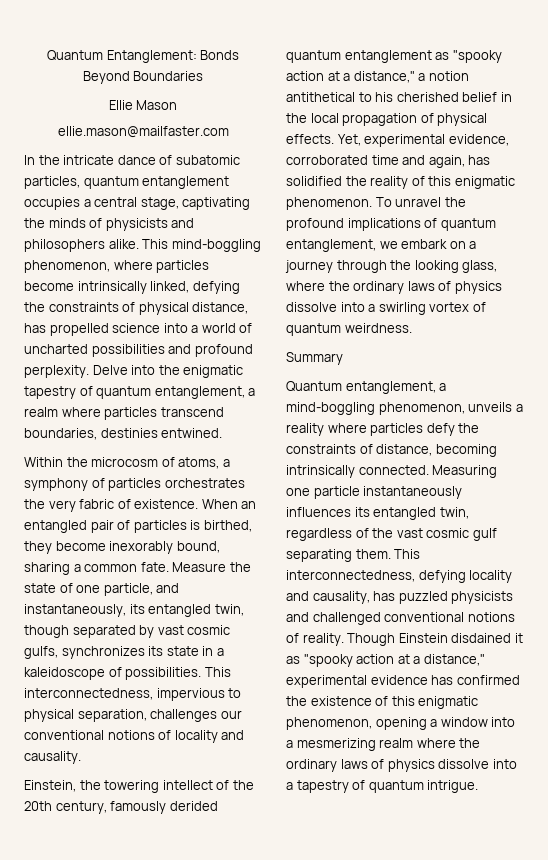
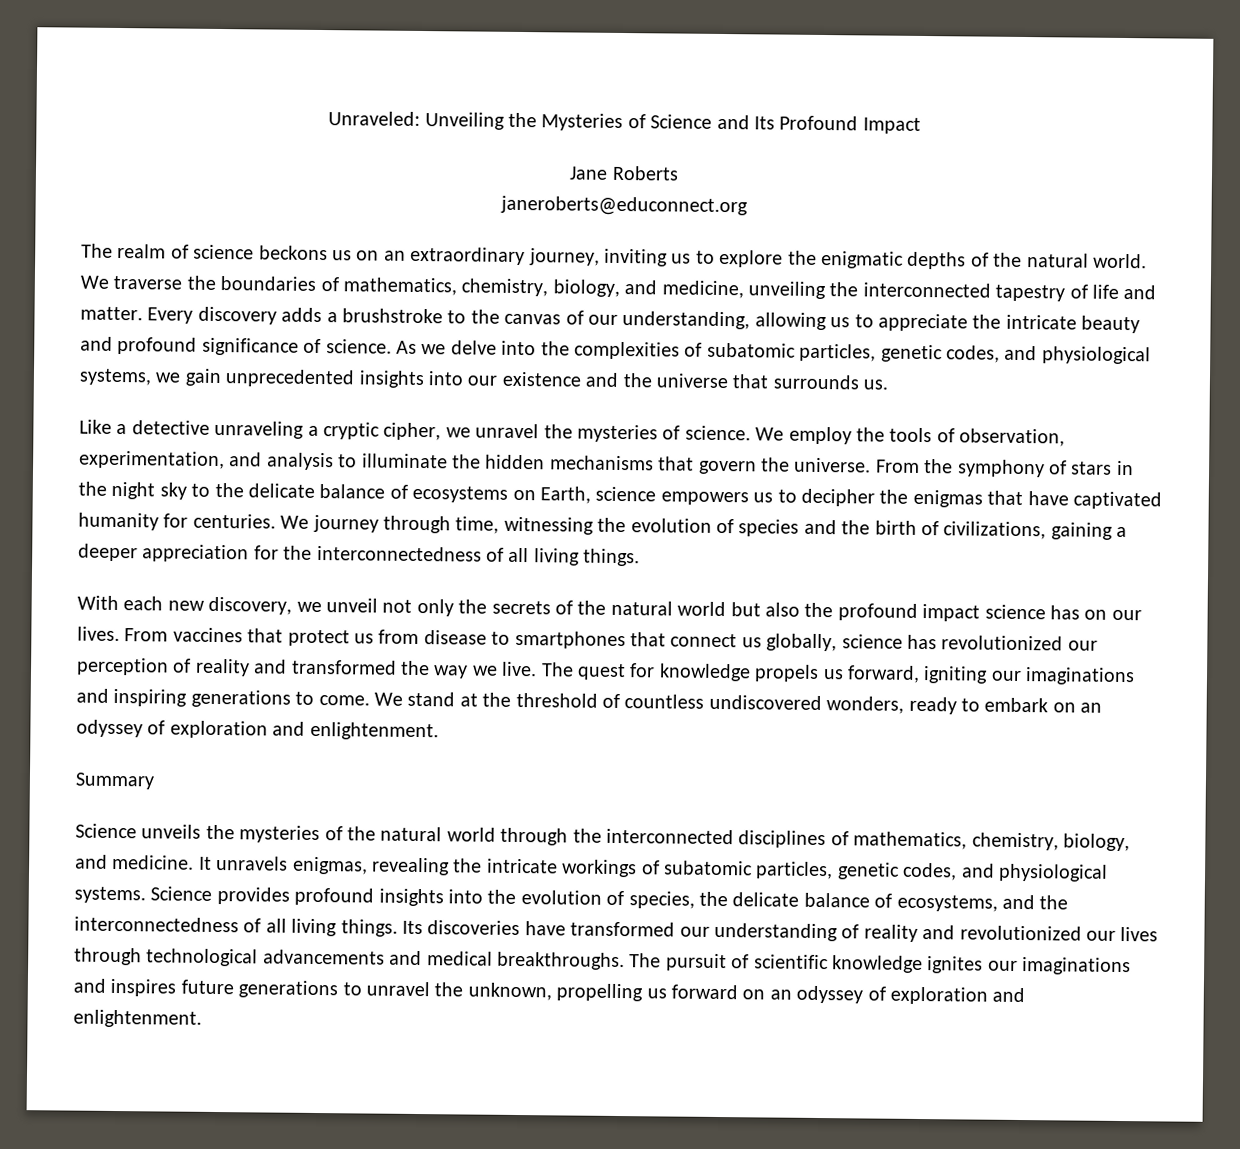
[46,50,240,63] [82,71,204,84] [108,100,178,110] [57,126,229,138] [24,155,240,165] [24,176,230,189] [24,197,251,210] [24,218,195,231] [24,239,261,252] [24,260,210,273] [24,281,240,294] [24,302,249,315] [24,323,253,336] [24,344,253,357] [24,365,244,378] [24,386,256,399] [24,407,224,420] [24,428,223,440] [24,457,230,469] [24,478,245,491] [24,499,257,512] [24,520,252,533] [24,541,220,554] [24,562,251,575] [24,583,180,596] [24,604,244,617] [24,625,231,638] [24,646,224,659] [24,667,231,680] [24,688,242,701] [24,709,242,722] [24,730,245,743] [24,751,81,764] [24,780,254,793] [24,801,218,814] [286,50,502,63] [286,71,469,83] [286,92,512,102] [286,113,488,126] [286,134,509,147] [286,155,491,168] [286,176,515,189] [286,197,466,210] [286,218,496,231] [286,239,477,252] [285,260,498,273] [286,281,502,294] [286,302,486,315] [286,323,412,336] [286,352,343,365] [286,381,447,394] [286,402,523,415] [286,423,480,436] [286,444,497,457] [286,465,498,478] [286,486,463,499] [286,507,469,520] [286,528,497,541] [286,549,421,562] [286,570,513,583] [286,591,514,604] [286,612,515,625] [286,633,523,646] [286,654,485,667] [286,675,520,688] [286,696,479,709] [286,717,516,730] [286,738,481,751] [286,759,517,772] [286,780,479,793] Quantum Entanglement: Bonds Beyond Boundaries // Ellie Mason // ellie.mason@mailfaster.com // In the intricate dance of subatomic particles, quantum entanglement occupies a central stage, captivating the minds of physicists and philosophers alike. This mind-boggling phenomenon, where particles become intrinsically linked, defying the constraints of physical distance, has propelled science into a world of uncharted possibilities and profound perplexity. Delve into the enigmatic tapestry of quantum entanglement, a realm where particles transcend boundaries, destinies entwined. // Within the microcosm of atoms, a symphony of particles orchestrates the very fabric of existence. When an entangled pair of particles is birthed, they become inexorably bound, sharing a common fate. Measure the state of one particle, and instantaneously, its entangled twin, though separated by vast cosmic gulfs, synchronizes its state in a kaleidoscope of possibilities. This interconnectedness, impervious to physical separation, challenges our conventional notions of locality and causality. // Einstein, the towering intellect of the 20th century, famously derided quantum entanglement as "spooky action at a distance," a notion antithetical to his cherished belief in the local propagation of physical effects. Yet, experimental evidence, corroborated time and again, has solidified the reality of this enigmatic phenomenon. To unravel the profound implications of quantum entanglement, we embark on a journey through the looking glass, where the ordinary laws of physics dissolve into a swirling vortex of quantum weirdness. // Summary // Quantum entanglement, a mind-boggling phenomenon, unveils a reality where particles defy the constraints of distance, becoming intrinsically connected. Measuring one particle instantaneously influences its entangled twin, regardless of the vast cosmic gulf separating them. This interconnectedness, defying locality and causality, has puzzled physicists and challenged conventional notions of reality. Though Einstein disdained it as "spooky action at a distance," experimental evidence has confirmed the existence of this enigmatic phenomenon, opening a window into a mesmerizing realm where the ordinary laws of physics dissolve into a tapestry of quantum intrigue. -> [328,111,921,134] [569,165,679,181] [499,195,748,217] [81,243,1147,270] [80,275,1157,302] [80,306,1141,334] [80,336,1151,365] [79,368,889,390] [79,419,1066,447] [79,450,1134,478] [78,481,1162,510] [78,512,1128,540] [78,543,641,567] [77,595,1142,622] [77,626,1098,652] [76,657,1136,686] [76,688,1103,715] [76,719,439,741] [75,772,154,790] [75,823,1130,852] [75,854,1108,882] [74,886,1069,912] [74,916,1159,942] [74,947,1132,976] [73,978,1026,1005] [73,1009,202,1028] Unraveled: Unveiling the Mysteries of Science and Its Profound Impact // Jane Roberts // janeroberts@educonnect.org // The realm of science beckons us on an extraordinary journey, inviting us to explore the enigmatic depths of the natural world. We traverse the boundaries of mathematics, chemistry, biology, and medicine, unveiling the interconnected tapestry of life and matter. Every discovery adds a brushstroke to the canvas of our understanding, allowing us to appreciate the intricate beauty and profound significance of science. As we delve into the complexities of subatomic particles, genetic codes, and physiological systems, we gain unprecedented insights into our existence and the universe that surrounds us. // Like a detective unraveling a cryptic cipher, we unravel the mysteries of science. We employ the tools of observation, experimentation, and analysis to illuminate the hidden mechanisms that govern the universe. From the symphony of stars in the night sky to the delicate balance of ecosystems on Earth, science empowers us to decipher the enigmas that have captivated humanity for centuries. We journey through time, witnessing the evolution of species and the birth of civilizations, gaining a deeper appreciation for the interconnectedness of all living things. // With each new discovery, we unveil not only the secrets of the natural world but also the profound impact science has on our lives. From vaccines that protect us from disease to smartphones that connect us globally, science has revolutionized our perception of reality and transformed the way we live. The quest for knowledge propels us forward, igniting our imaginations and inspiring generations to come. We stand at the threshold of countless undiscovered wonders, ready to embark on an odyssey of exploration and enlightenment. // Summary // Science unveils the mysteries of the natural world through the interconnected disciplines of mathematics, chemistry, biology, and medicine. It unravels enigmas, revealing the intricate workings of subatomic particles, genetic codes, and physiological systems. Science provides profound insights into the evolution of species, the delicate balance of ecosystems, and the interconnectedness of all living things. Its discoveries have transformed our understanding of reality and revolutionized our lives through technological advancements and medical breakthroughs. The pursuit of scientific knowledge ignites our imaginations and inspires future generations to unravel the unknown, propelling us forward on an odyssey of exploration and enlightenment.

